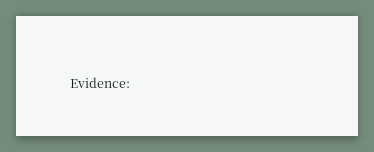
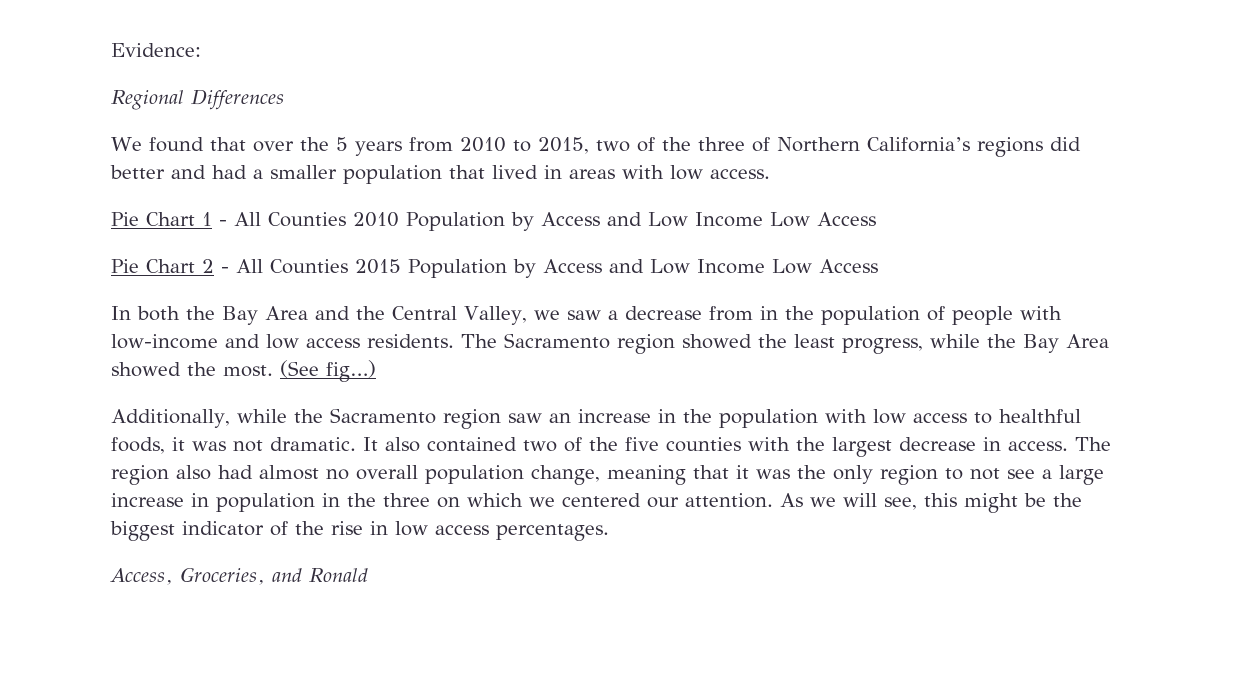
(130, 82) none -> [111,89,284,110] [111,137,1081,157] [110,165,770,184] [111,212,876,231] [111,259,878,278] [111,306,1062,325] [111,333,1109,354] [111,360,376,382] [111,408,1081,429] [111,437,1111,457] [111,465,1104,485] [111,493,1082,513] [110,521,609,541] [110,567,368,585] // Regional Differences // We found that over the 5 years from 2010 to 2015, two of the three of Northern California’s regions did better and had a smaller population that lived in areas with low access. // Pie Chart 1 - All Counties 2010 Population by Access and Low Income Low Access // Pie Chart 2 - All Counties 2015 Population by Access and Low Income Low Access // In both the Bay Area and the Central Valley, we saw a decrease from in the population of people with low-income and low access residents. The Sacramento region showed the least progress, while the Bay Area showed the most. (See fig…) // Additionally, while the Sacramento region saw an increase in the population with low access to healthful foods, it was not dramatic. It also contained two of the five counties with the largest decrease in access. The region also had almost no overall population change, meaning that it was the only region to not see a large increase in population in the three on which we centered our attention. As we will see, this might be the biggest indicator of the rise in low access percentages. // Access, Groceries, and Ronald

